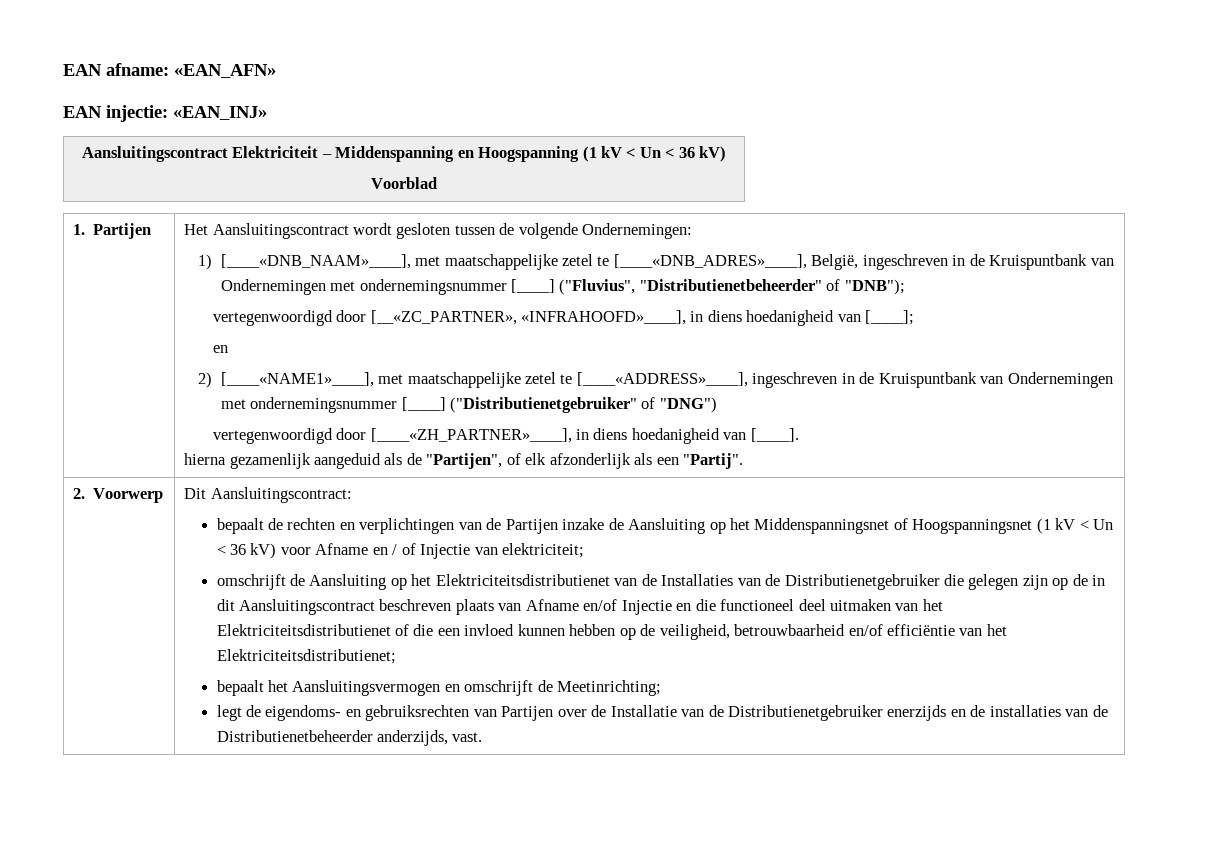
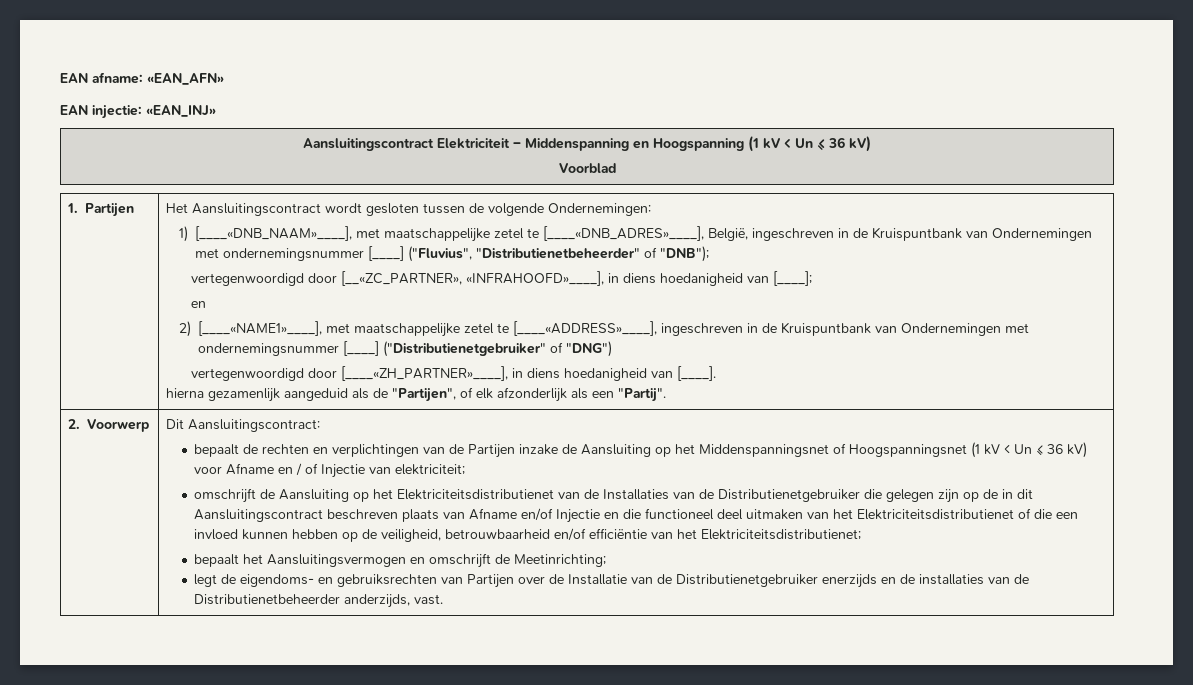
[665,148,675,158] < -> [817,139,825,150] ≤
[216,545,226,555] < -> [1036,445,1044,456] ≤

